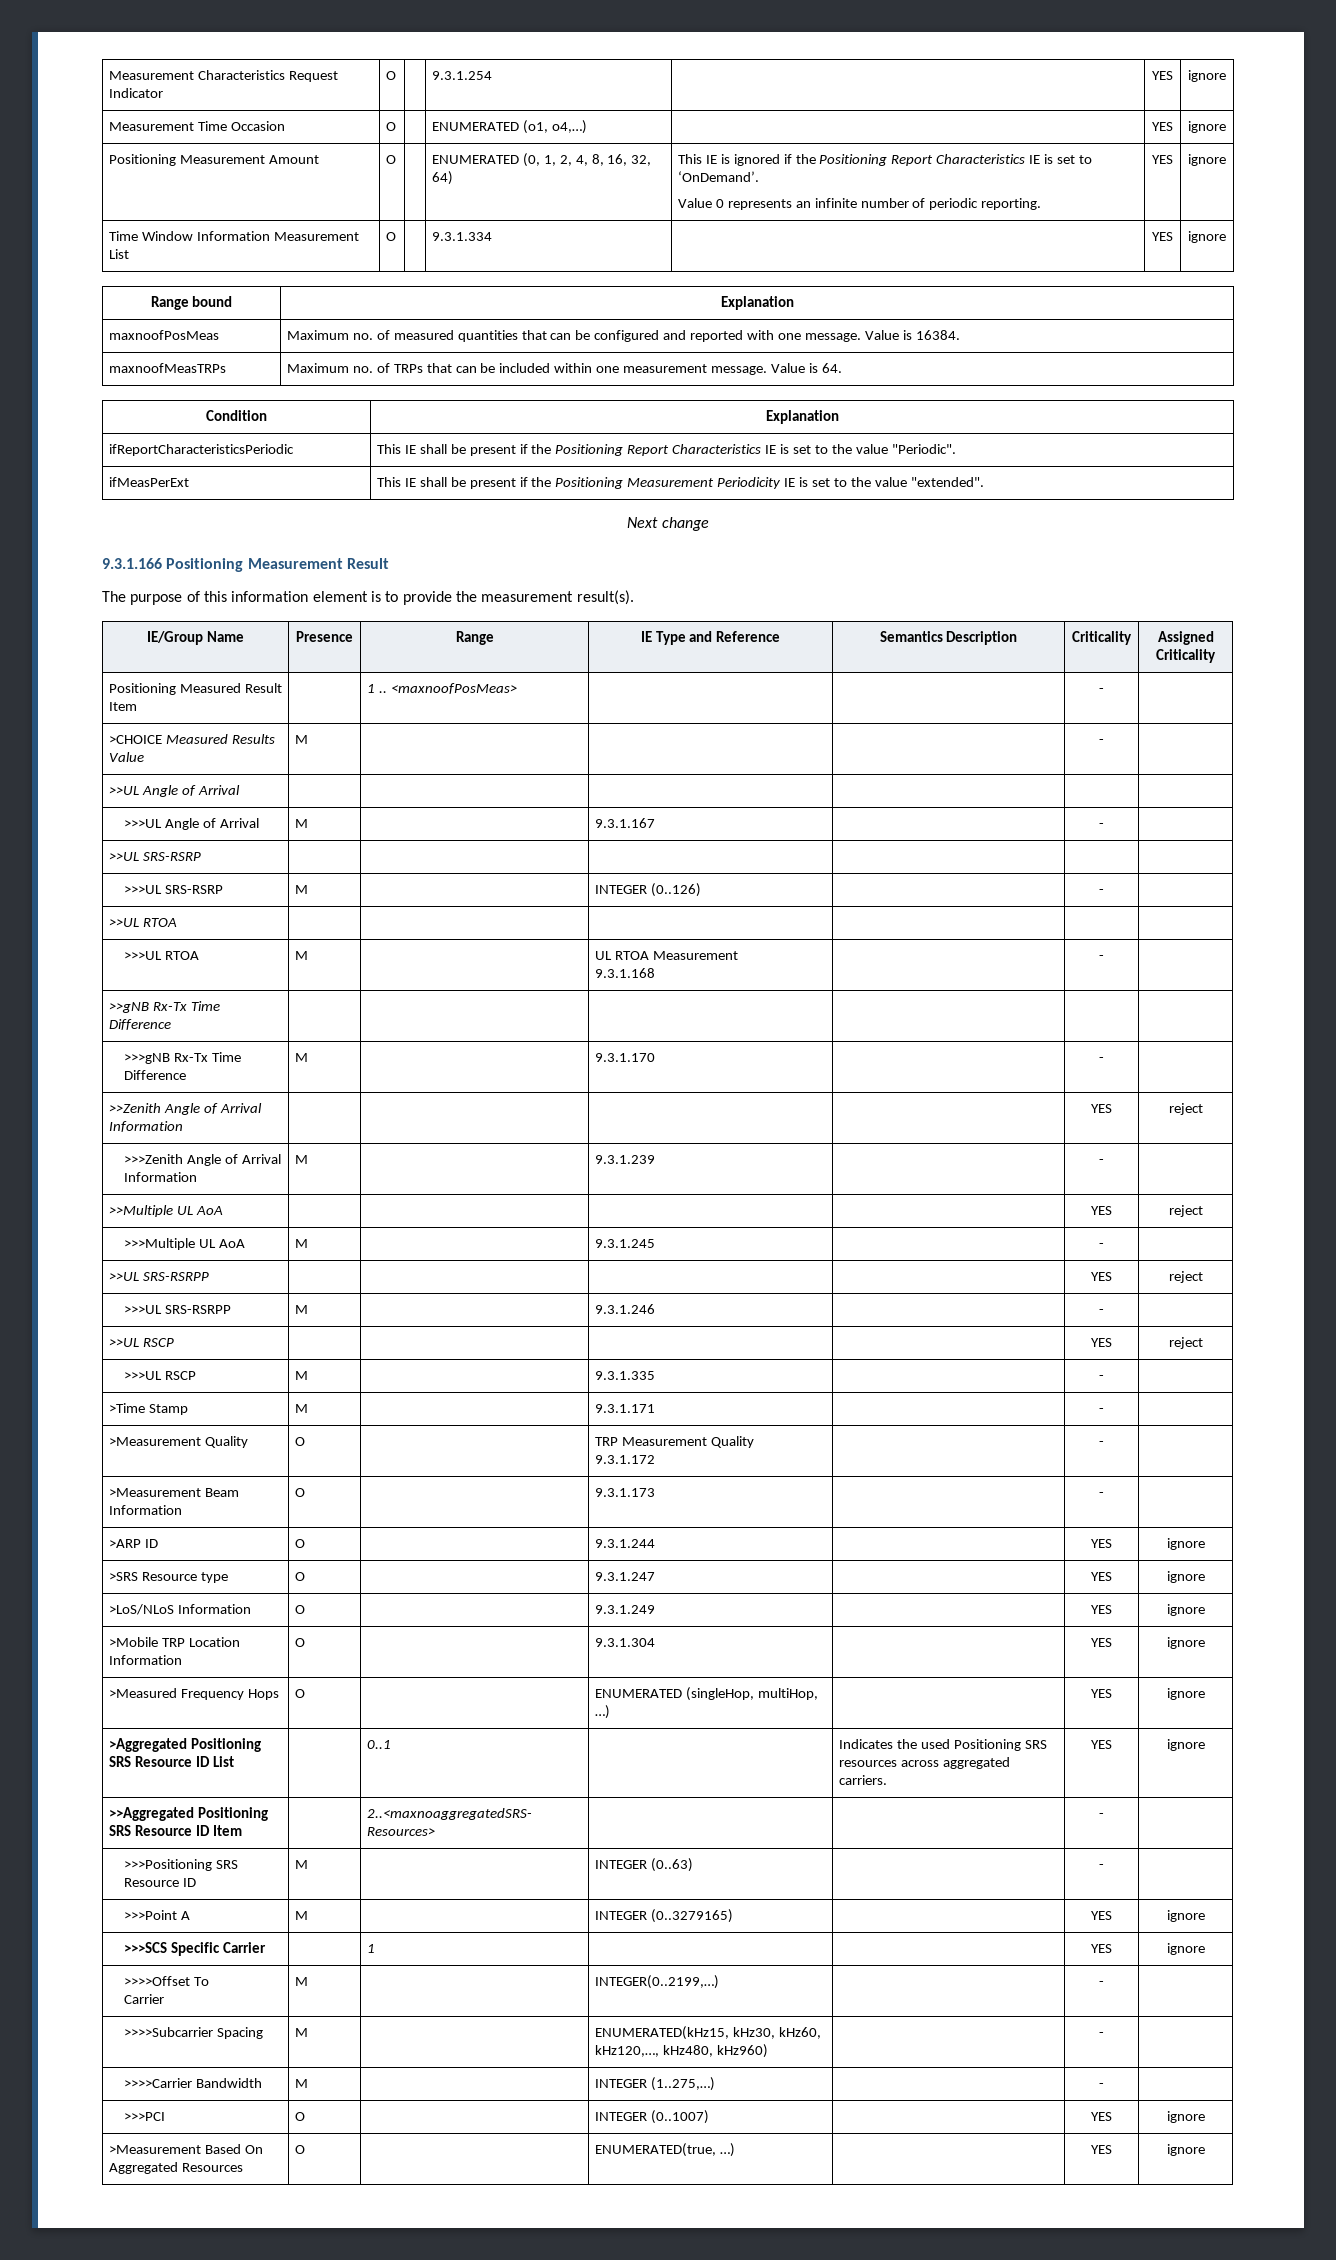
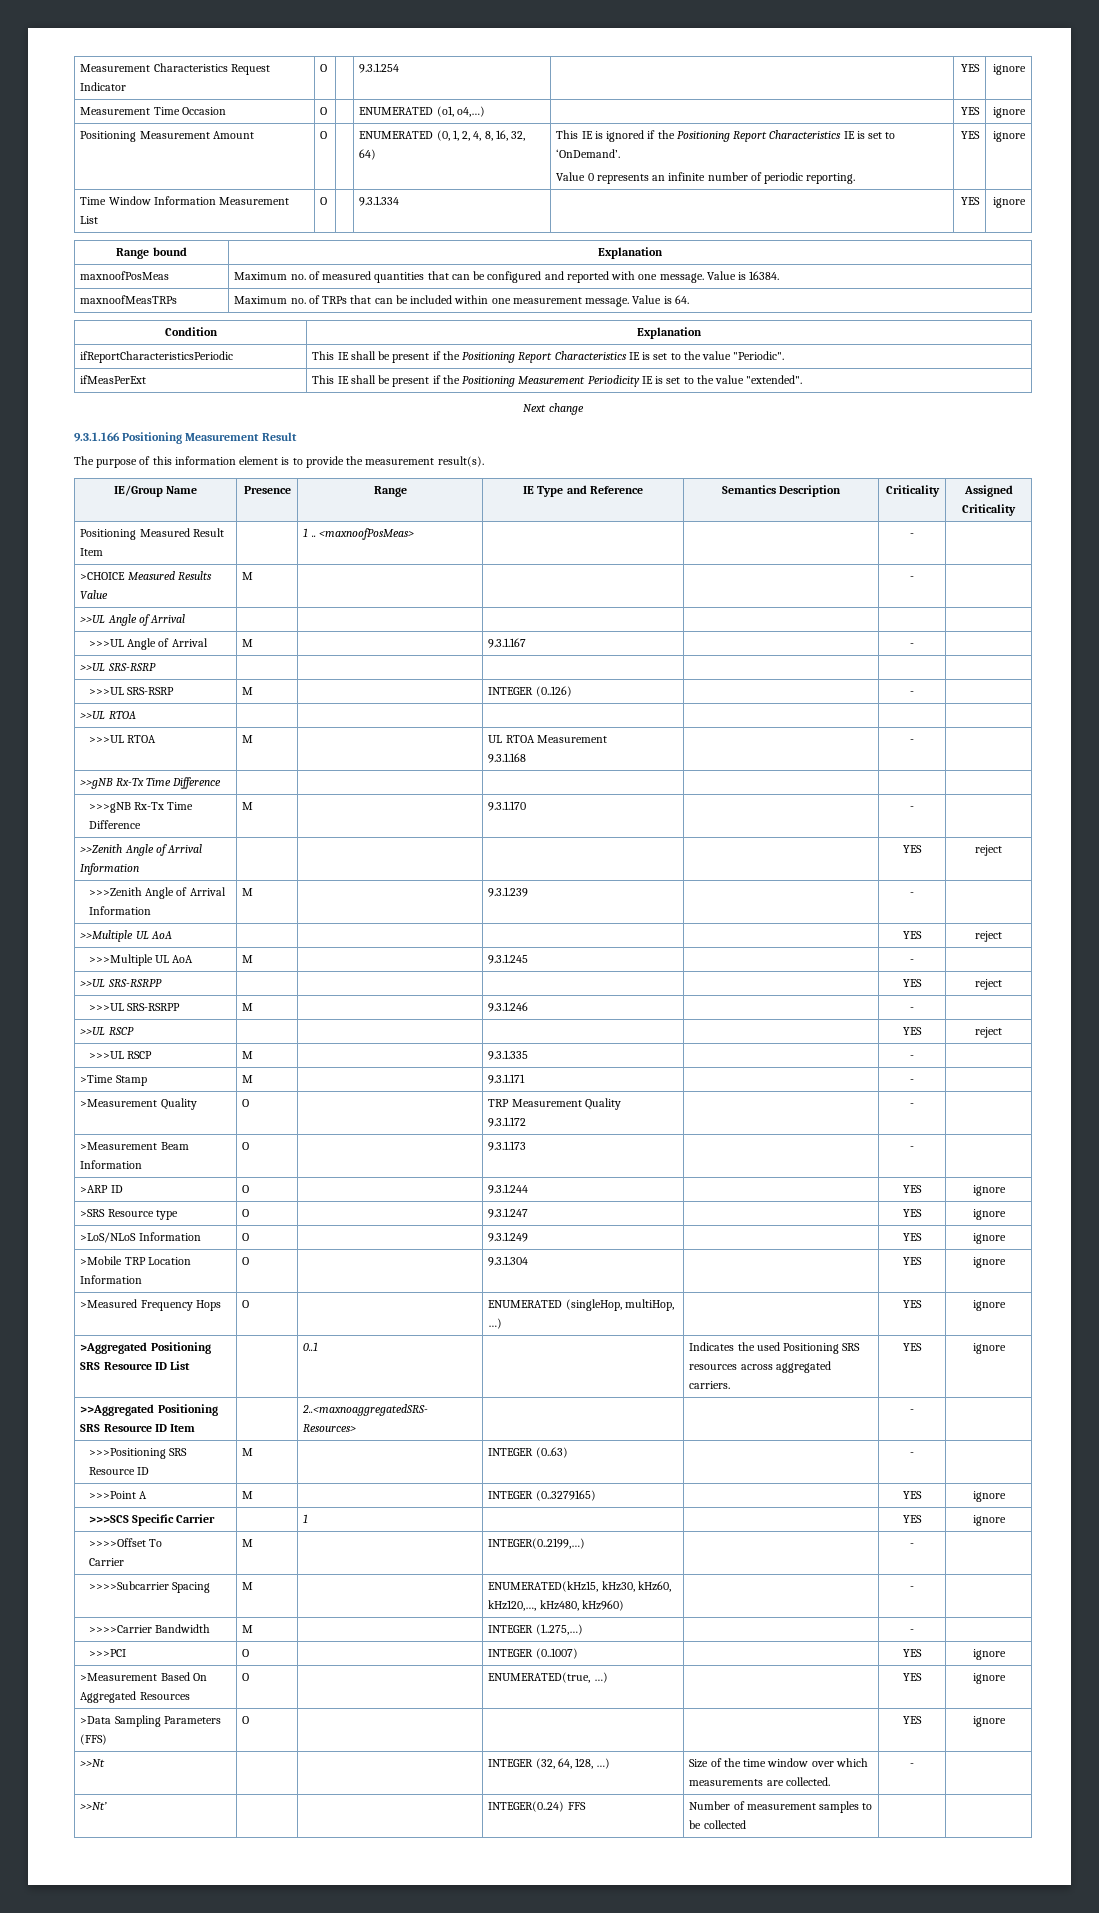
(1205, 2150) none -> [80,1715,221,1727] [80,1734,108,1745] [242,1716,250,1724] [903,1716,922,1724] [972,1716,1006,1727] [80,1759,106,1767] [488,1758,611,1769] [689,1758,868,1768] [689,1777,830,1786] [910,1763,914,1767] [80,1802,108,1810] [488,1801,586,1812] [689,1801,873,1813] [689,1820,746,1829] // >Data Sampling Parameters (FFS) | O | | | | YES | ignore // >>Nt | | | INTEGER (32, 64, 128, …) | Size of the time window over which measurements are collected. | - | // >>Nt’ | | | INTEGER(0..24) FFS | Number of measurement samples to be collected | |

